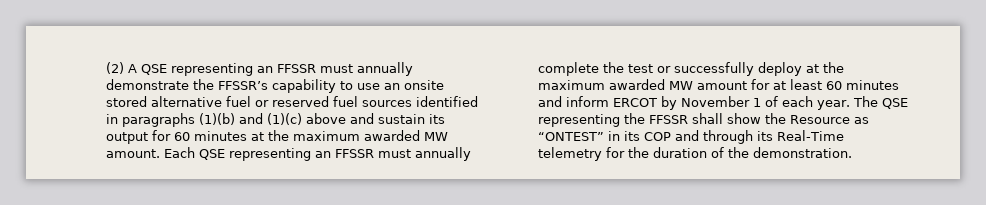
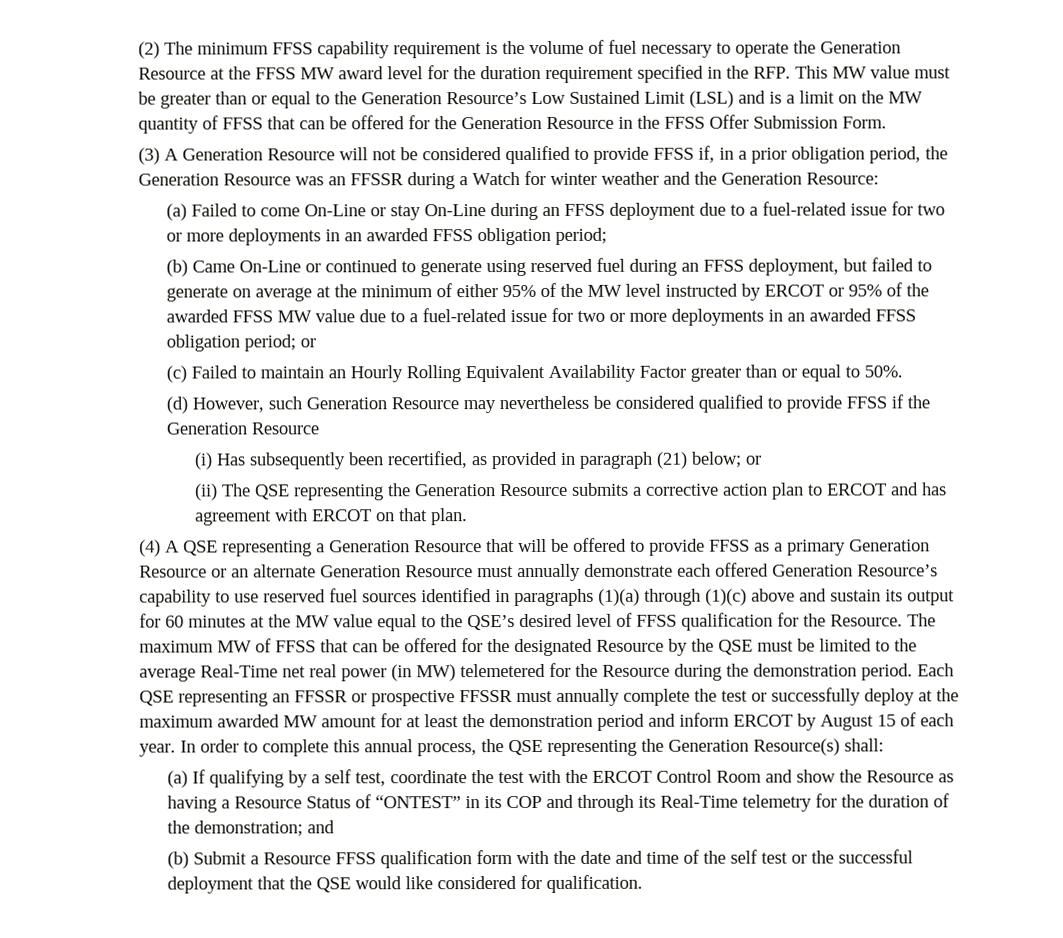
[127,62,413,76] [105,79,444,93] [105,96,269,107] A QSE representing an FFSSR must annually demonstrate the FFSSR’s capability to use an onsite stored alternative fuel or -> [164,39,902,59] [138,64,952,83] [138,90,924,109] [138,114,888,134] [138,145,949,165] [138,170,880,190] [166,201,946,221] [166,227,608,246] [166,257,933,277] [166,282,930,302] [166,307,917,326] [166,334,317,352] [166,364,904,383] [166,394,931,414] [166,422,320,435] [194,451,762,470] [195,482,948,501] [195,508,469,526] [139,537,931,557] [139,562,939,582] [139,589,260,607] The minimum FFSS capability requirement is the volume of fuel necessary to operate the Generation Resource at the FFSS MW award level for the duration requirement specified in the RFP. This MW value must be greater than or equal to the Generation Resource’s Low Sustained Limit (LSL) and is a limit on the MW quantity of FFSS that can be offered for the Generation Resource in the FFSS Offer Submission Form. // (3) A Generation Resource will not be considered qualified to provide FFSS if, in a prior obligation period, the Generation Resource was an FFSSR during a Watch for winter weather and the Generation Resource: // (a) Failed to come On-Line or stay On-Line during an FFSS deployment due to a fuel-related issue for two or more deployments in an awarded FFSS obligation period; // (b) Came On-Line or continued to generate using reserved fuel during an FFSS deployment, but failed to generate on average at the minimum of either 95% of the MW level instructed by ERCOT or 95% of the awarded FFSS MW value due to a fuel-related issue for two or more deployments in an awarded FFSS obligation period; or // (c) Failed to maintain an Hourly Rolling Equivalent Availability Factor greater than or equal to 50%. // (d) However, such Generation Resource may nevertheless be considered qualified to provide FFSS if the Generation Resource // (i) Has subsequently been recertified, as provided in paragraph (21) below; or // (ii) The QSE representing the Generation Resource submits a corrective action plan to ERCOT and has agreement with ERCOT on that plan. // (4) A QSE representing a Generation Resource that will be offered to provide FFSS as a primary Generation Resource or an alternate Generation Resource must annually demonstrate each offered Generation Resource’s capability to use
[198,113,263,125] (1)(b) and -> [598,588,702,606] (1)(a) through
[292,130,448,141] [105,149,160,158] maximum awarded MW amount. -> [295,612,937,632] [139,638,918,657] [139,662,914,682] MW value equal to the QSE’s desired level of FFSS qualification for the Resource. The maximum MW of FFSS that can be offered for the designated Resource by the QSE must be limited to the average Real-Time net real power (in MW) telemetered for the Resource during the demonstration period.
(374, 153) none -> [351,690,514,707] or prospective FFSSR
[825,80,899,90] 60 minutes -> [462,713,646,731] the demonstration period
[680,96,761,107] November 1 -> [820,714,897,731] August 15
[852,96,908,109] [537,113,869,127] The QSE representing the FFSSR shall show the Resource as -> [180,738,885,757] [167,769,955,788] [167,794,373,813] In order to complete this annual process, the QSE representing the Generation Resource(s) shall: // (a) If qualifying by a self test, coordinate the test with the ERCOT Control Room and show the Resource as having a Resource Status of
[752,147,852,158] demonstration. -> [194,820,336,837] [167,849,914,869] [167,874,644,894] demonstration; and // (b) Submit a Resource FFSS qualification form with the date and time of the self test or the successful deployment that the QSE would like considered for qualification.

